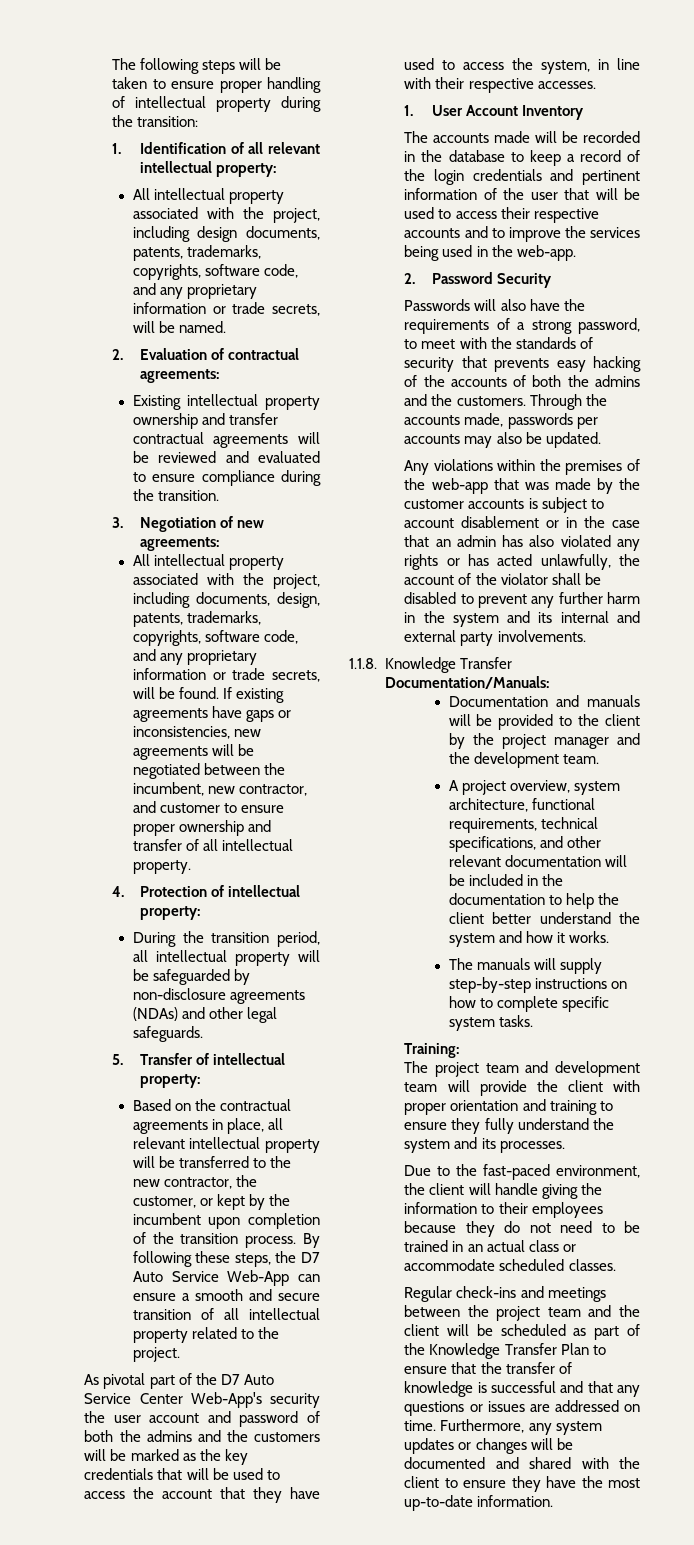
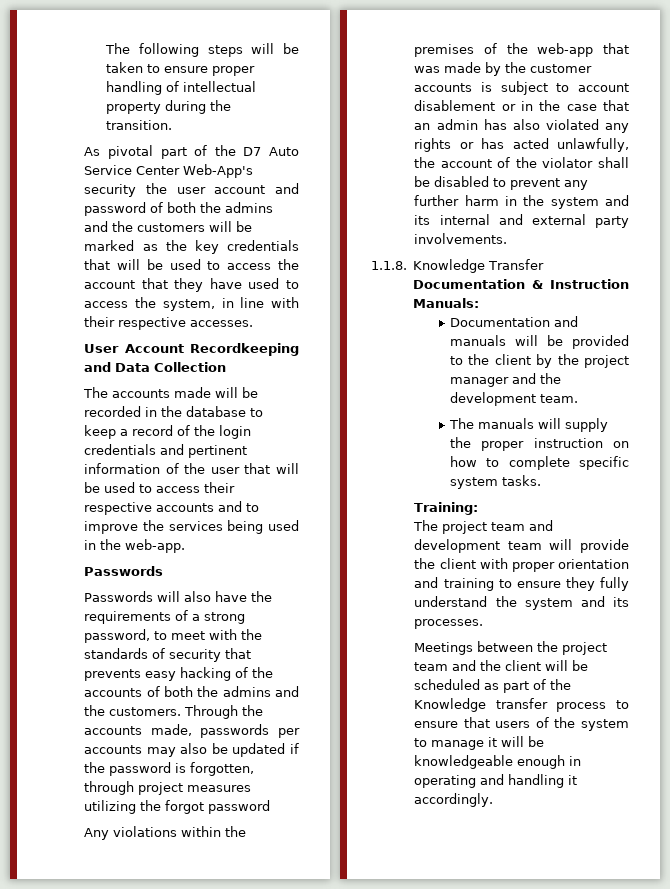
[137,116,199,127] [112,142,320,154] [139,161,276,177] [132,188,284,204] [132,207,320,223] [132,226,320,242] [132,245,261,261] [132,264,298,280] [132,283,257,299] [132,302,320,316] [132,321,226,333] [112,348,299,360] [139,369,219,383] [132,394,320,410] [132,413,278,429] [132,432,320,448] [132,451,320,463] [132,470,321,486] [132,489,219,501] [112,516,264,532] [139,537,219,551] [132,554,284,570] [132,573,320,589] [132,592,320,608] [132,611,261,627] [132,630,298,646] [132,649,257,665] [132,668,320,682] [132,687,284,703] [132,706,291,722] [132,726,261,739] [132,744,254,760] [132,763,285,779] [132,782,307,796] [132,801,284,813] [132,820,271,836] [132,839,293,851] [132,860,191,874] [112,885,300,897] [139,906,200,920] [132,931,320,947] [132,950,320,966] [132,969,250,985] [132,988,305,1004] [132,1007,277,1023] [132,1026,203,1042] [112,1053,285,1065] [139,1074,200,1088] [132,1099,291,1111] [132,1118,283,1134] [132,1137,320,1153] [132,1156,291,1168] [132,1175,257,1189] [132,1194,291,1210] [132,1213,320,1229] [132,1232,321,1248] [132,1251,321,1267] [132,1270,320,1286] [132,1289,321,1301] [132,1308,320,1320] [132,1327,279,1343] [132,1347,180,1362] transition: // 1. Identification of all relevant intellectual property: // All intellectual property associated with the project, including design documents, patents, trademarks, copyrights, software code, and any proprietary information or trade secrets, will be named. // 2. Evaluation of contractual agreements: // Existing intellectual property ownership and transfer contractual agreements will be reviewed and evaluated to ensure compliance during the transition. // 3. Negotiation of new agreements: // All intellectual property associated with the project, including documents, design, patents, trademarks, copyrights, software code, and any proprietary information or trade secrets, will be found. If existing agreements have gaps or inconsistencies, new agreements will be negotiated between the incumbent, new contractor, and customer to ensure proper ownership and transfer of all intellectual property. // 4. Protection of intellectual property: // During the transition period, all intellectual property will be safeguarded by non-disclosure agreements (NDAs) and other legal safeguards. // 5. Transfer of intellectual property: // Based on the contractual agreements in place, all relevant intellectual property will be transferred to the new contractor, the customer, or kept by the incumbent upon completion of the transition process. By following these steps, the D7 Auto Service Web-App can ensure a smooth and secure transition of all intellectual property related to the project. -> [106,120,173,130] transition.
[404,105,414,116] 1. -> (254, 323) none
[522,105,585,120] Inventory -> [190,343,299,356] [84,362,227,372] Recordkeeping and Data Collection
[404,272,553,288] 2. Password Security -> [84,566,164,576] Passwords
[545,432,601,448] updated. -> [232,743,299,757] [84,762,255,776] [84,781,252,795] [84,800,271,814] updated if the password is forgotten, through project measures utilizing the forgot password
[384,676,549,689] Documentation/Manuals: -> [413,279,629,289] [413,298,480,308] Documentation & Instruction Manuals:
[448,780,620,795] [448,798,595,812] [448,817,598,833] [448,836,601,852] [448,855,627,867] [448,874,563,886] [448,893,619,909] [448,912,640,924] [448,931,609,947] // A project overview, system architecture, functional requirements, technical specifications, and other relevant documentation will be included in the documentation to help the client better understand the system and how it works. -> (578, 398) none
[448,977,607,993] step-by-step instructions -> [449,437,603,451] the proper instruction
[404,1164,640,1180] [404,1183,602,1199] [404,1202,603,1218] [404,1221,640,1237] [404,1240,576,1252] [404,1259,616,1271] [404,1286,606,1302] Due to the fast-paced environment, the client will handle giving the information to their employees because they do not need to be trained in an actual class or accommodate scheduled classes. // Regular check-ins and meetings -> [414,642,474,655] Meetings
[504,1343,589,1355] Transfer Plan -> [495,698,607,712] transfer process
[480,1362,572,1374] [404,1381,640,1397] [404,1400,640,1416] [404,1419,602,1435] [404,1438,573,1454] [404,1457,640,1469] [404,1476,640,1492] [404,1495,554,1511] the transfer of knowledge is successful and that any questions or issues are addressed on time. Furthermore, any system updates or changes will be documented and shared with the client to ensure they have the most up-to-date information. -> [495,717,629,731] [414,736,545,750] [414,755,582,769] [414,774,578,788] [414,793,494,807] users of the system to manage it will be knowledgeable enough in operating and handling it accordingly.

